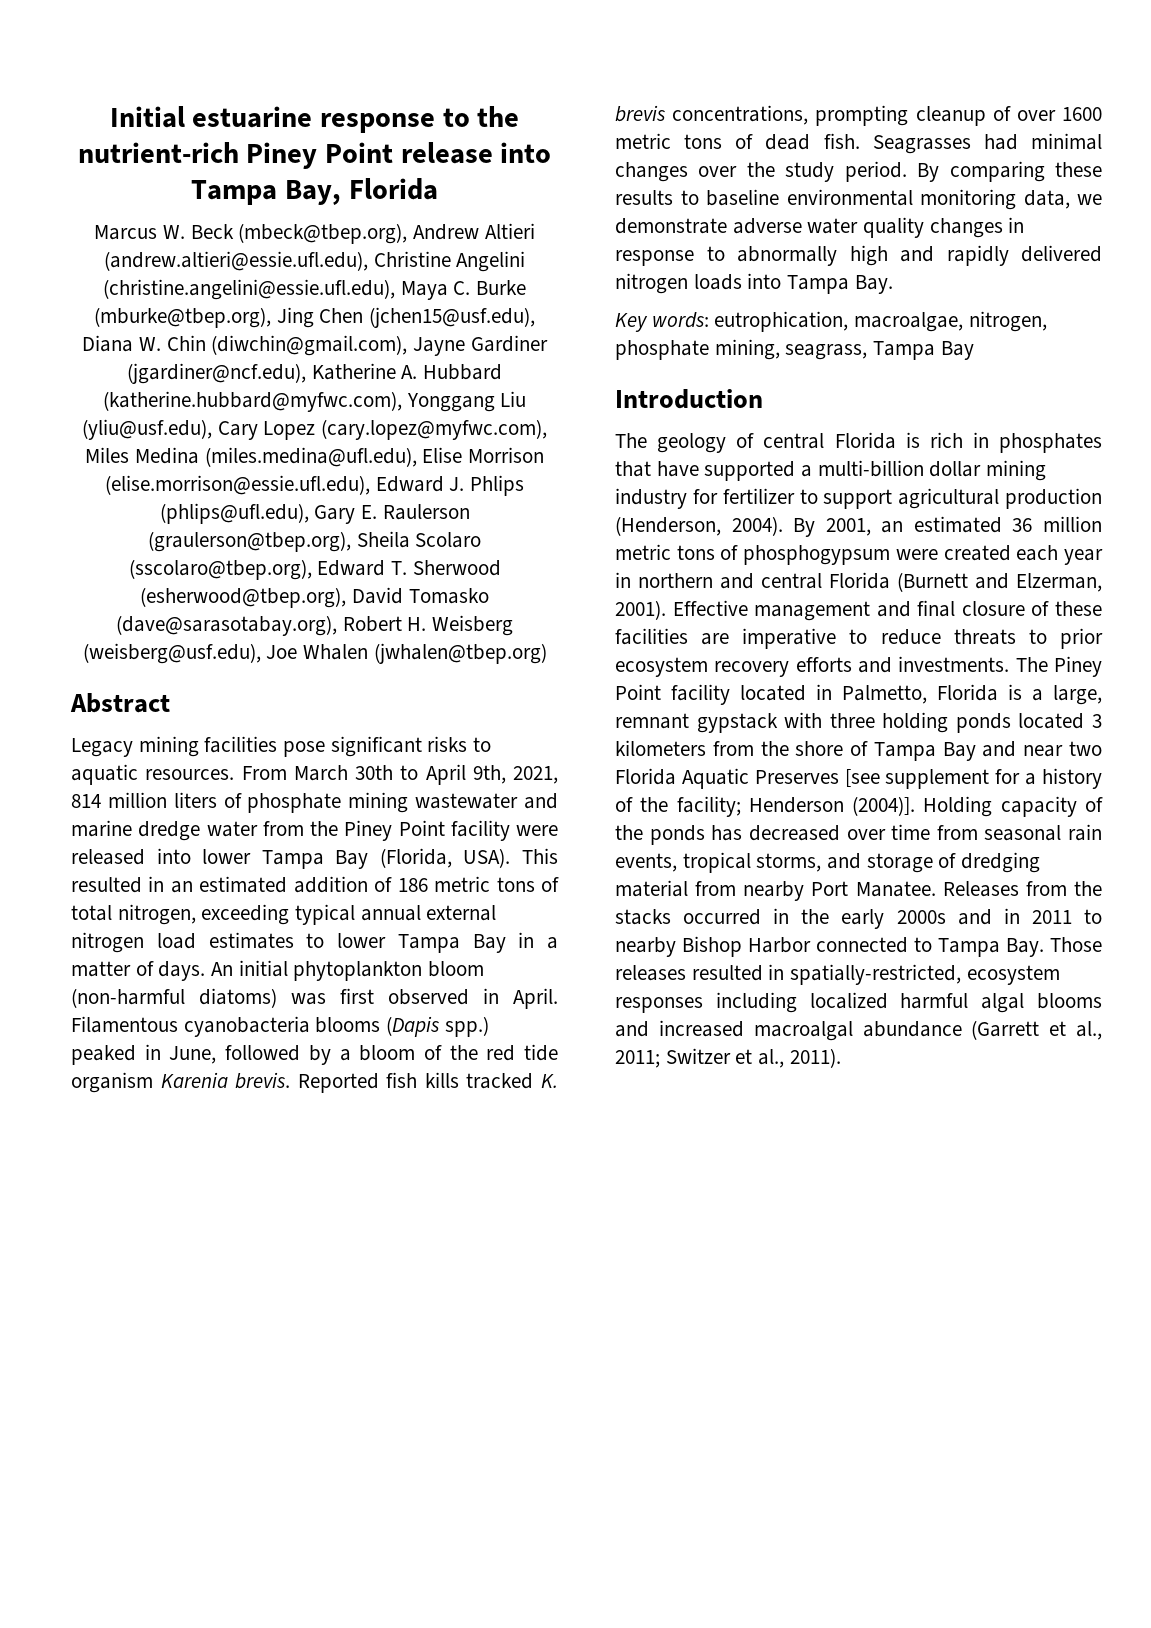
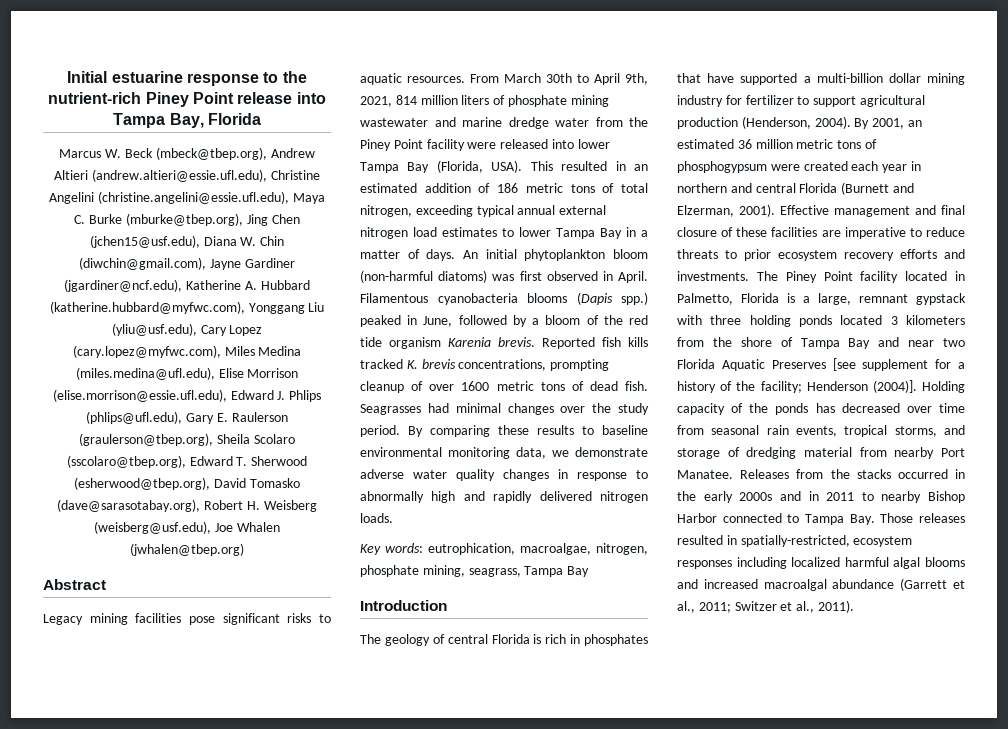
[693,273,893,294] loads into Tampa Bay. -> [360,513,393,523] loads.

